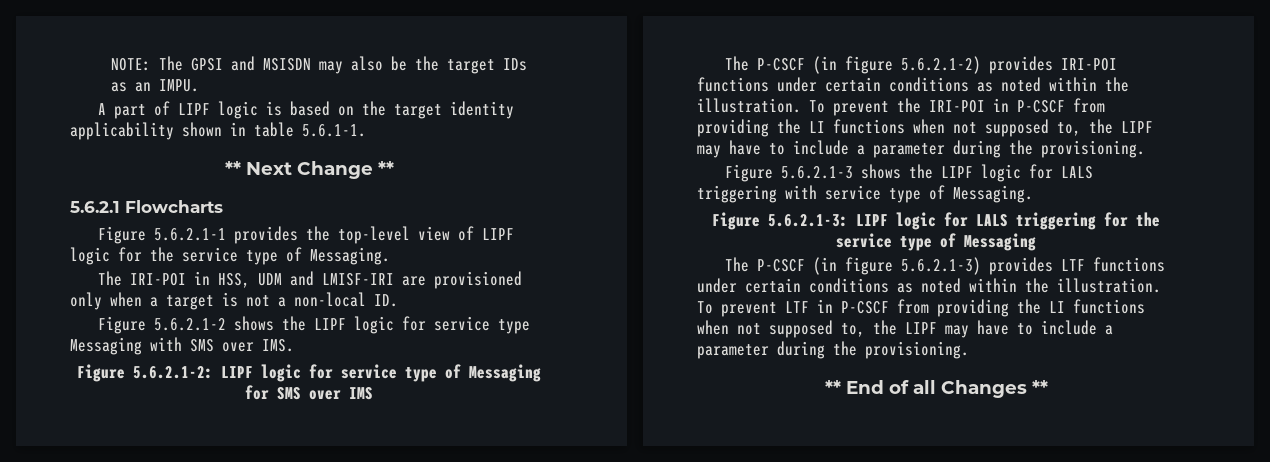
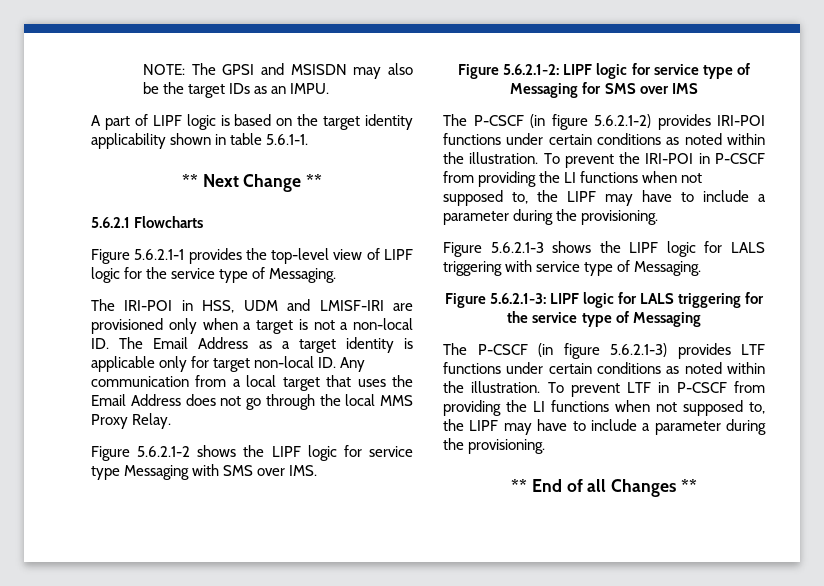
(398, 300) none -> [119,337,413,353] [91,356,366,372] [91,375,414,391] [91,394,413,410] [91,413,172,429] The Email Address as a target identity is applicable only for target non-local ID. Any communication from a local target that uses the Email Address does not go through the local MMS Proxy Relay.

